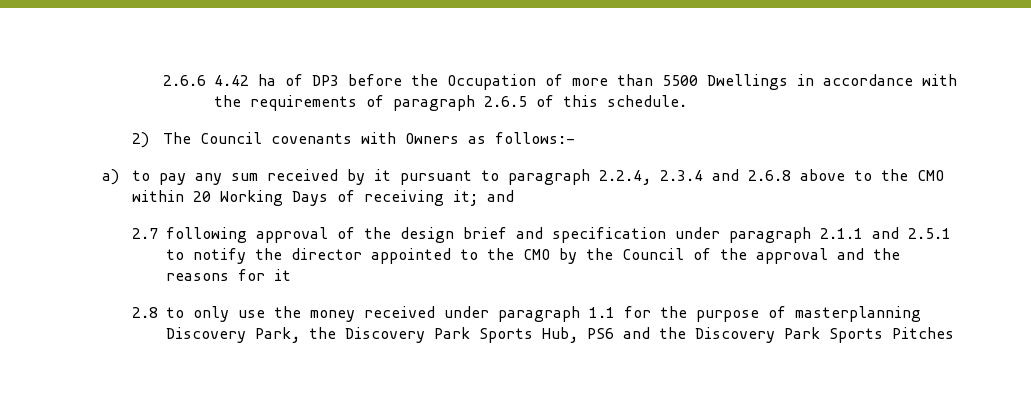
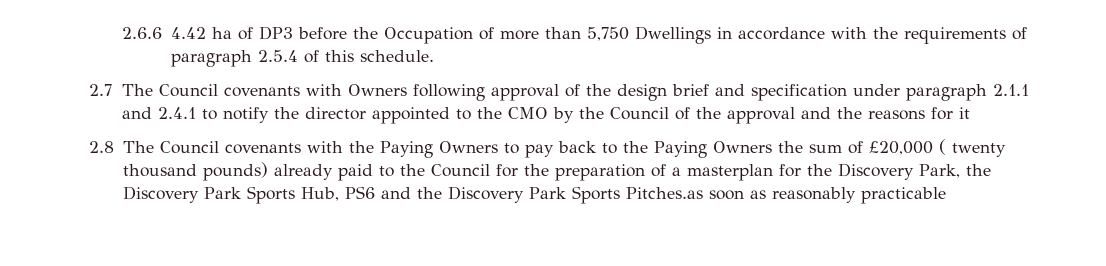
[661,75,698,86] 5500 -> [586,27,629,41] 5,750
[483,96,527,107] 2.6.5 -> [257,50,298,62] 2.5.4
[132,132,150,148] 2) -> [89,84,113,96] 2.7
[467,132,575,144] [102,169,945,185] [132,190,515,206] [132,228,159,239] as follows:- // a) to pay any sum received by it pursuant to paragraph 2.2.4, 2.3.4 and 2.6.8 above to the CMO within 20 Working Days of receiving it; and // 2.7 -> (408, 90) none
[908,228,952,239] 2.5.1 -> [158,107,197,119] 2.4.1
[166,306,922,322] to only use the money received under paragraph 1.1 for the purpose of masterplanning -> [122,139,1006,158] [122,162,832,181] The Council covenants with the Paying Owners to pay back to the Paying Owners the sum of £20,000 ( twenty thousand pounds) already paid to the Council for the preparation of a masterplan for the
[892,327,955,339] Pitches -> [625,187,946,204] Pitches.as soon as reasonably practicable

